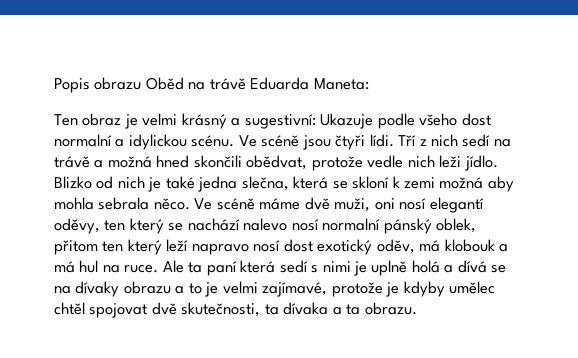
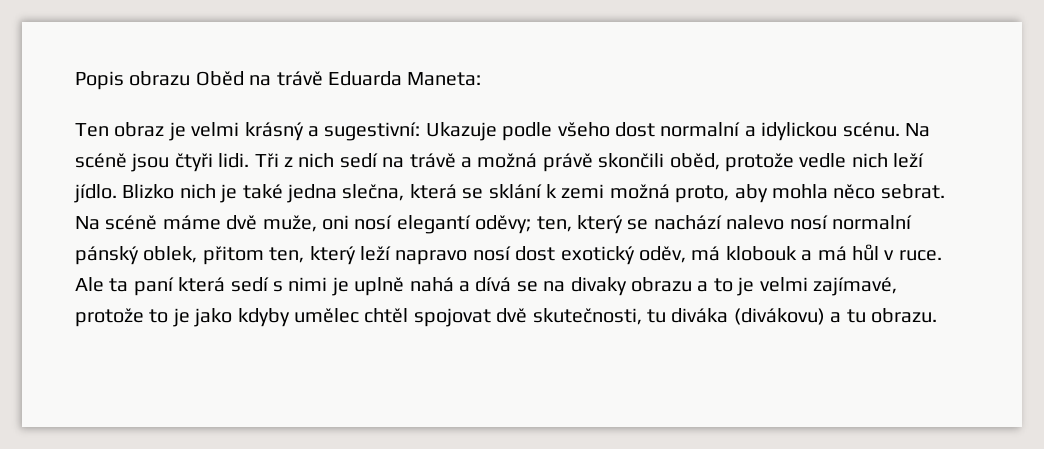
[238,135,257,147] Ve -> [904,123,930,137] Na
[369,134,417,147] lídi. Tří -> [218,153,279,168] lidi. Tři
[156,155,308,170] hned skončili obědvat, -> [542,153,720,172] právě skončili oběd,
[439,155,462,168] leži -> [893,153,925,168] leží
[96,176,114,189] od -> (175, 191) none
[352,176,390,189] skloní -> [488,184,542,199] sklání
(484, 183) none -> [675,185,730,203] proto,
[98,197,213,210] sebrala něco. Ve -> [833,184,945,199] [75,216,100,230] něco sebrat. Na
[334,198,371,212] muži, -> [262,215,317,232] muže,
[54,218,126,234] oděvy, ten -> [475,215,572,234] oděvy; ten,
[102,241,124,252] ten -> [269,247,305,263] ten,
[79,260,120,273] hul na -> [851,244,895,261] hůl v
[411,260,440,273] holá -> [409,277,454,292] nahá
[75,281,120,297] dívaky -> [570,277,627,296] divaky
[386,282,400,297] je -> [149,308,233,327] to je jako
[264,302,361,315] ta dívaka a ta -> [646,308,866,325] tu diváka (divákovu) a tu

